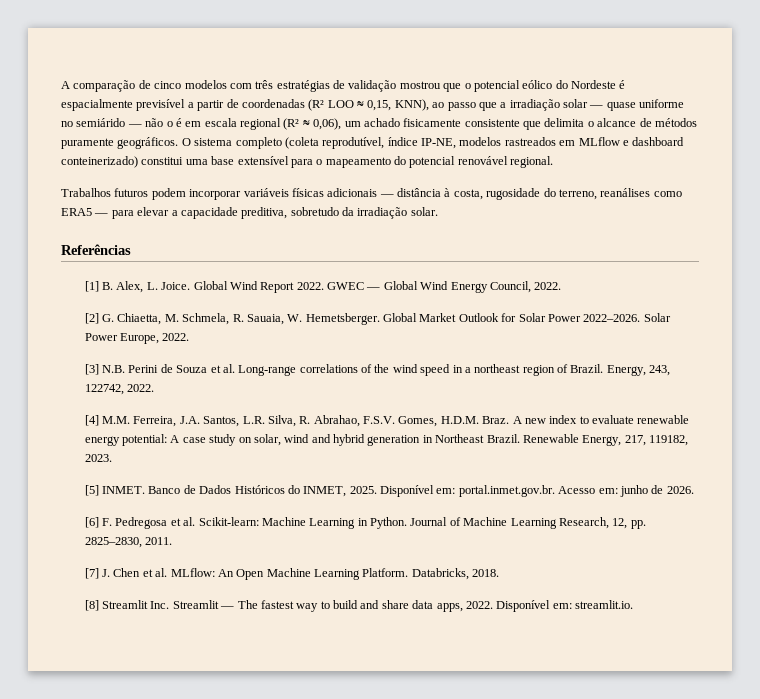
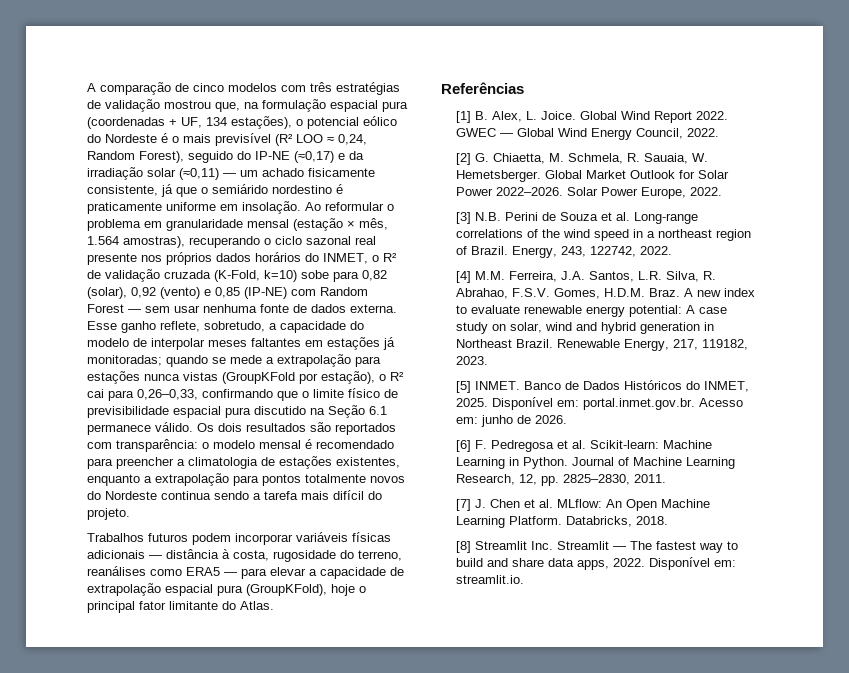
[443,83,462,92] que -> [215,99,408,112] [87,116,292,129] que, na formulação espacial pura (coordenadas + UF, 134 estações),
[61,99,685,111] [61,118,697,130] [61,137,685,149] [61,156,554,168] espacialmente previsível a partir de coordenadas (R² LOO ≈ 0,15, KNN), ao passo que a irradiação solar — quase uniforme no semiárido — não o é em escala regional (R² ≈ 0,06), um achado fisicamente consistente que delimita o alcance de métodos puramente geográficos. O sistema completo (coleta reprodutível, índice IP-NE, modelos rastreados em MLflow e dashboard conteinerizado) constitui uma base extensível para o mapeamento do potencial renovável regional. -> [172,133,367,146] [87,151,364,163] [87,167,375,180] [87,184,343,197] [87,201,394,214] [87,218,388,231] [87,236,376,248] [87,252,397,265] [87,269,387,282] [87,287,368,299] [87,304,397,313] [87,321,364,333] [87,337,395,350] [87,354,381,367] [87,371,404,384] [87,388,398,401] [87,405,387,418] [87,422,396,435] [87,439,394,452] [87,456,400,469] [87,473,405,486] [87,490,382,500] [87,508,130,520] o mais previsível (R² LOO ≈ 0,24, Random Forest), seguido do IP-NE (≈0,17) e da irradiação solar (≈0,11) — um achado fisicamente consistente, já que o semiárido nordestino é praticamente uniforme em insolação. Ao reformular o problema em granularidade mensal (estação × mês, 1.564 amostras), recuperando o ciclo sazonal real presente nos próprios dados horários do INMET, o R² de validação cruzada (K-Fold, k=10) sobe para 0,82 (solar), 0,92 (vento) e 0,85 (IP-NE) com Random Forest — sem usar nenhuma fonte de dados externa. Esse ganho reflete, sobretudo, a capacidade do modelo de interpolar meses faltantes em estações já monitoradas; quando se mede a extrapolação para estações nunca vistas (GroupKFold por estação), o R² cai para 0,26–0,33, confirmando que o limite físico de previsibilidade espacial pura discutido na Seção 6.1 permanece válido. Os dois resultados são reportados com transparência: o modelo mensal é recomendado para preencher a climatologia de estações existentes, enquanto a extrapolação para pontos totalmente novos do Nordeste continua sendo a tarefa mais difícil do projeto.
[241,207,438,219] preditiva, sobretudo da irradiação solar. -> [390,567,404,576] [87,583,366,596] [87,601,274,613] de extrapolação espacial pura (GroupKFold), hoje o principal fator limitante do Atlas.

